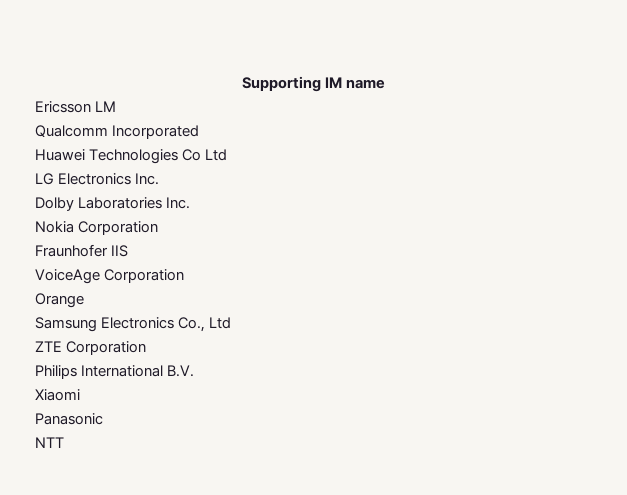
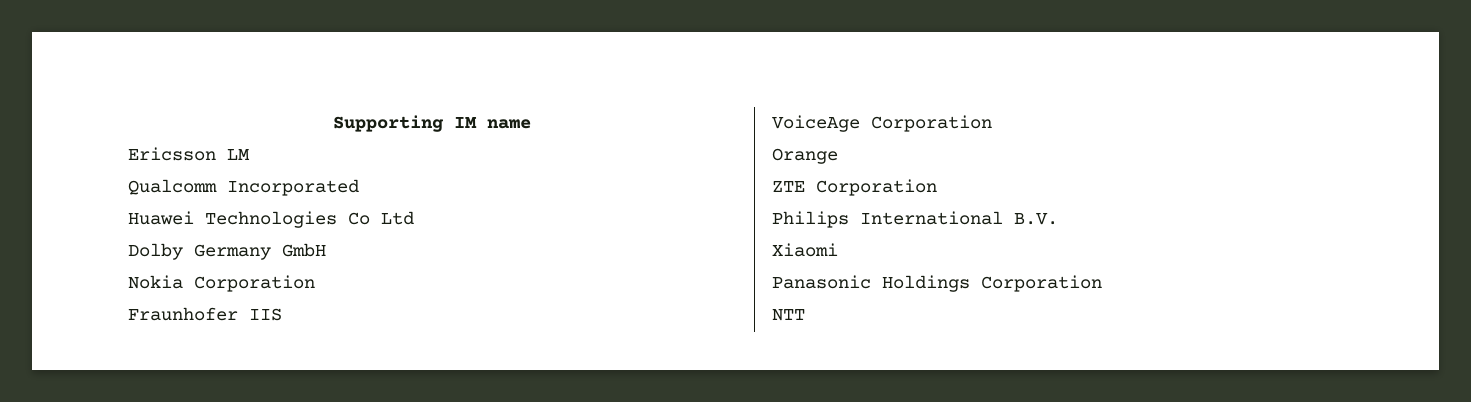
[35,173,160,185] // LG Electronics Inc. -> (414, 218) none
[78,197,191,209] Laboratories Inc. -> [194,243,326,260] Germany GmbH
[35,317,232,332] // Samsung Electronics Co., Ltd -> (838, 156) none
(103, 419) none -> [882,275,1102,292] Holdings Corporation

